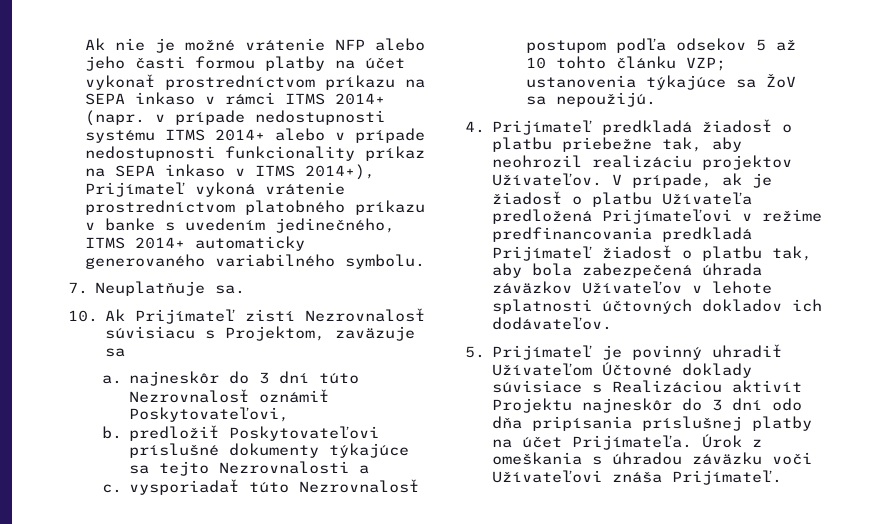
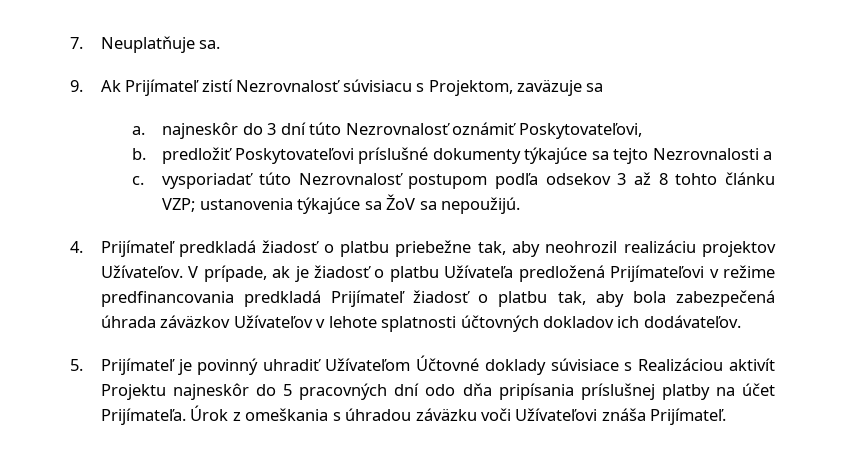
[84,38,425,53] [84,56,405,71] [84,74,425,90] [84,92,385,105] [84,110,385,126] [84,128,425,143] [84,146,425,161] [84,164,375,180] [84,182,345,197] [84,200,425,215] [84,218,395,233] [84,236,305,251] [84,254,425,269] Ak nie je možné vrátenie NFP alebo jeho časti formou platby na účet vykonať prostredníctvom príkazu na SEPA inkaso v rámci ITMS 2014+ (napr. v prípade nedostupnosti systému ITMS 2014+ alebo v prípade nedostupnosti funkcionality príkaz na SEPA inkaso v ITMS 2014+), Prijímateľ vykoná vrátenie prostredníctvom platobného príkazu v banke s uvedením jedinečného, ITMS 2014+ automaticky generovaného variabilného symbolu. // -> (70, 43) none
[68,310,98,322] 10. -> [70,80,83,92] 9.
[756,39,797,51] [526,57,547,69] 5 až 10 -> [617,172,668,185] 3 až 8
[712,399,723,411] 3 -> [283,383,388,400] 5 pracovných

